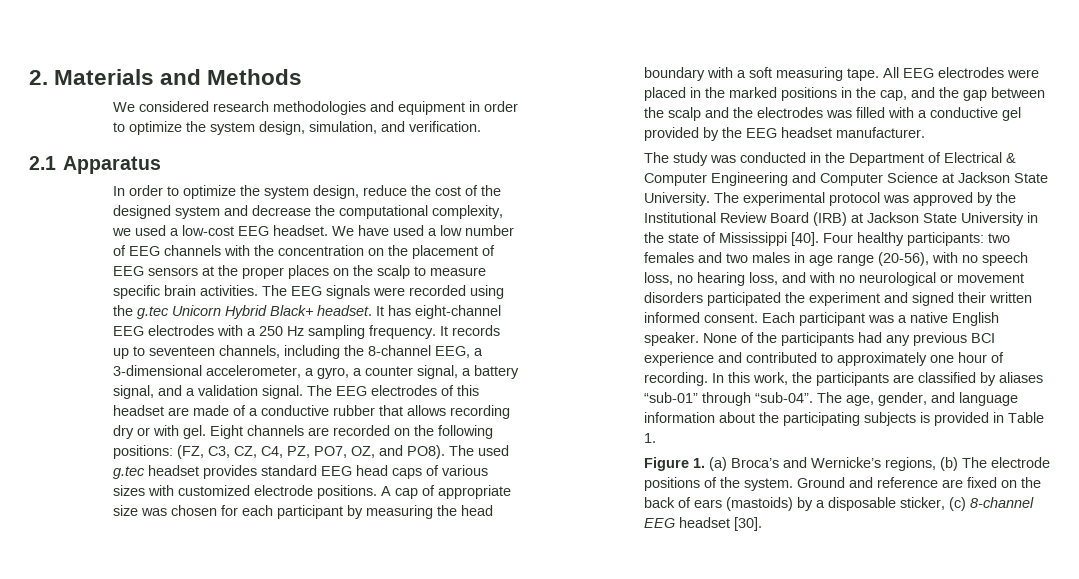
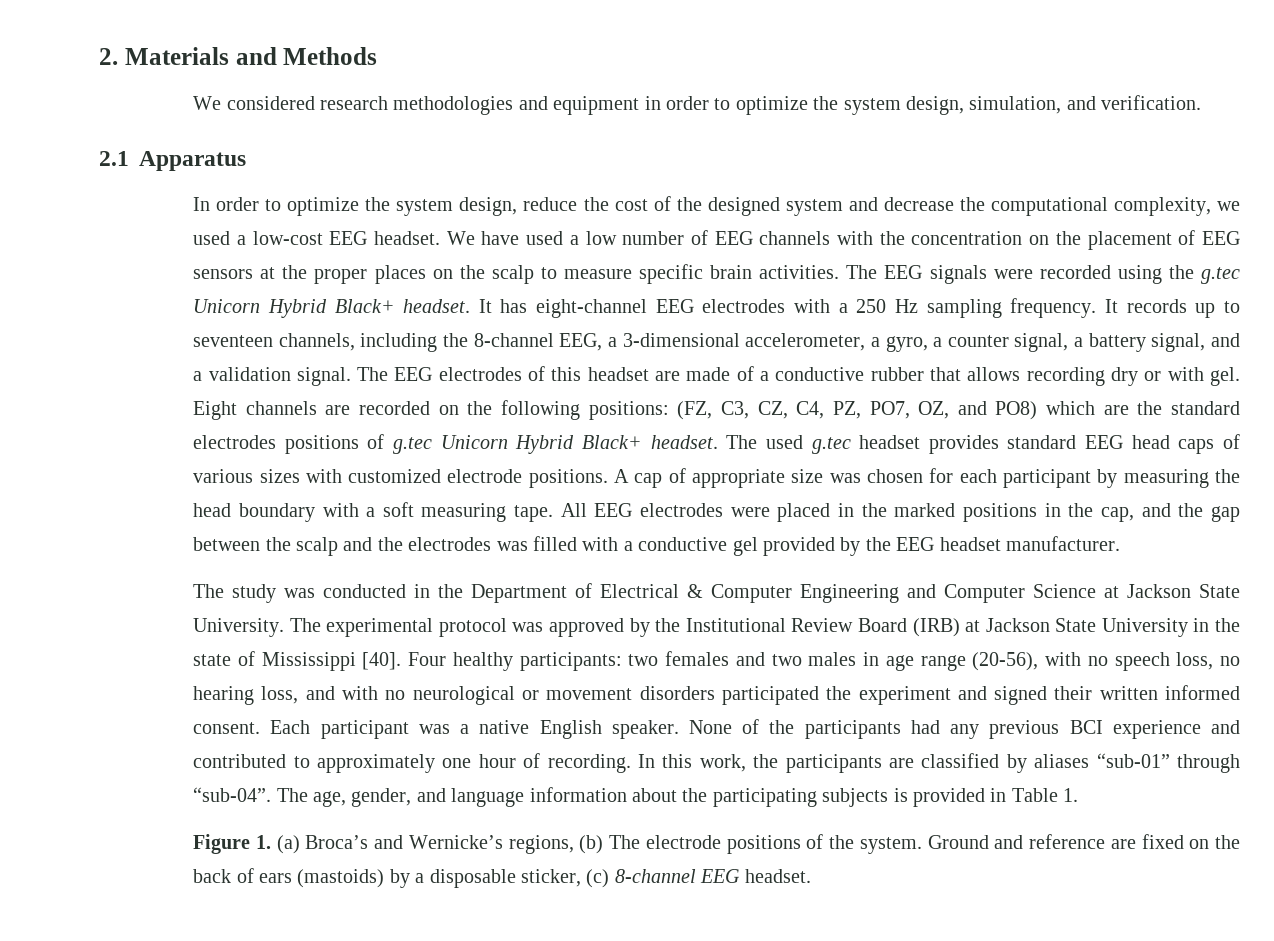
[406,445,445,459] PO8). -> [995,401,1240,420] [193,434,718,454] PO8) which are the standard electrodes positions of g.tec Unicorn Hybrid Black+ headset.
[678,517,762,531] headset [30]. -> [744,869,811,883] headset.

